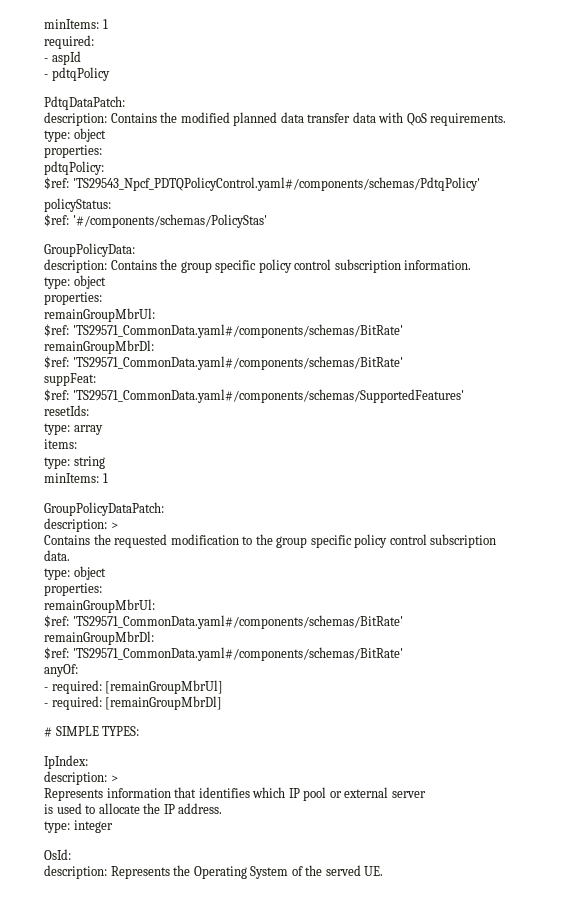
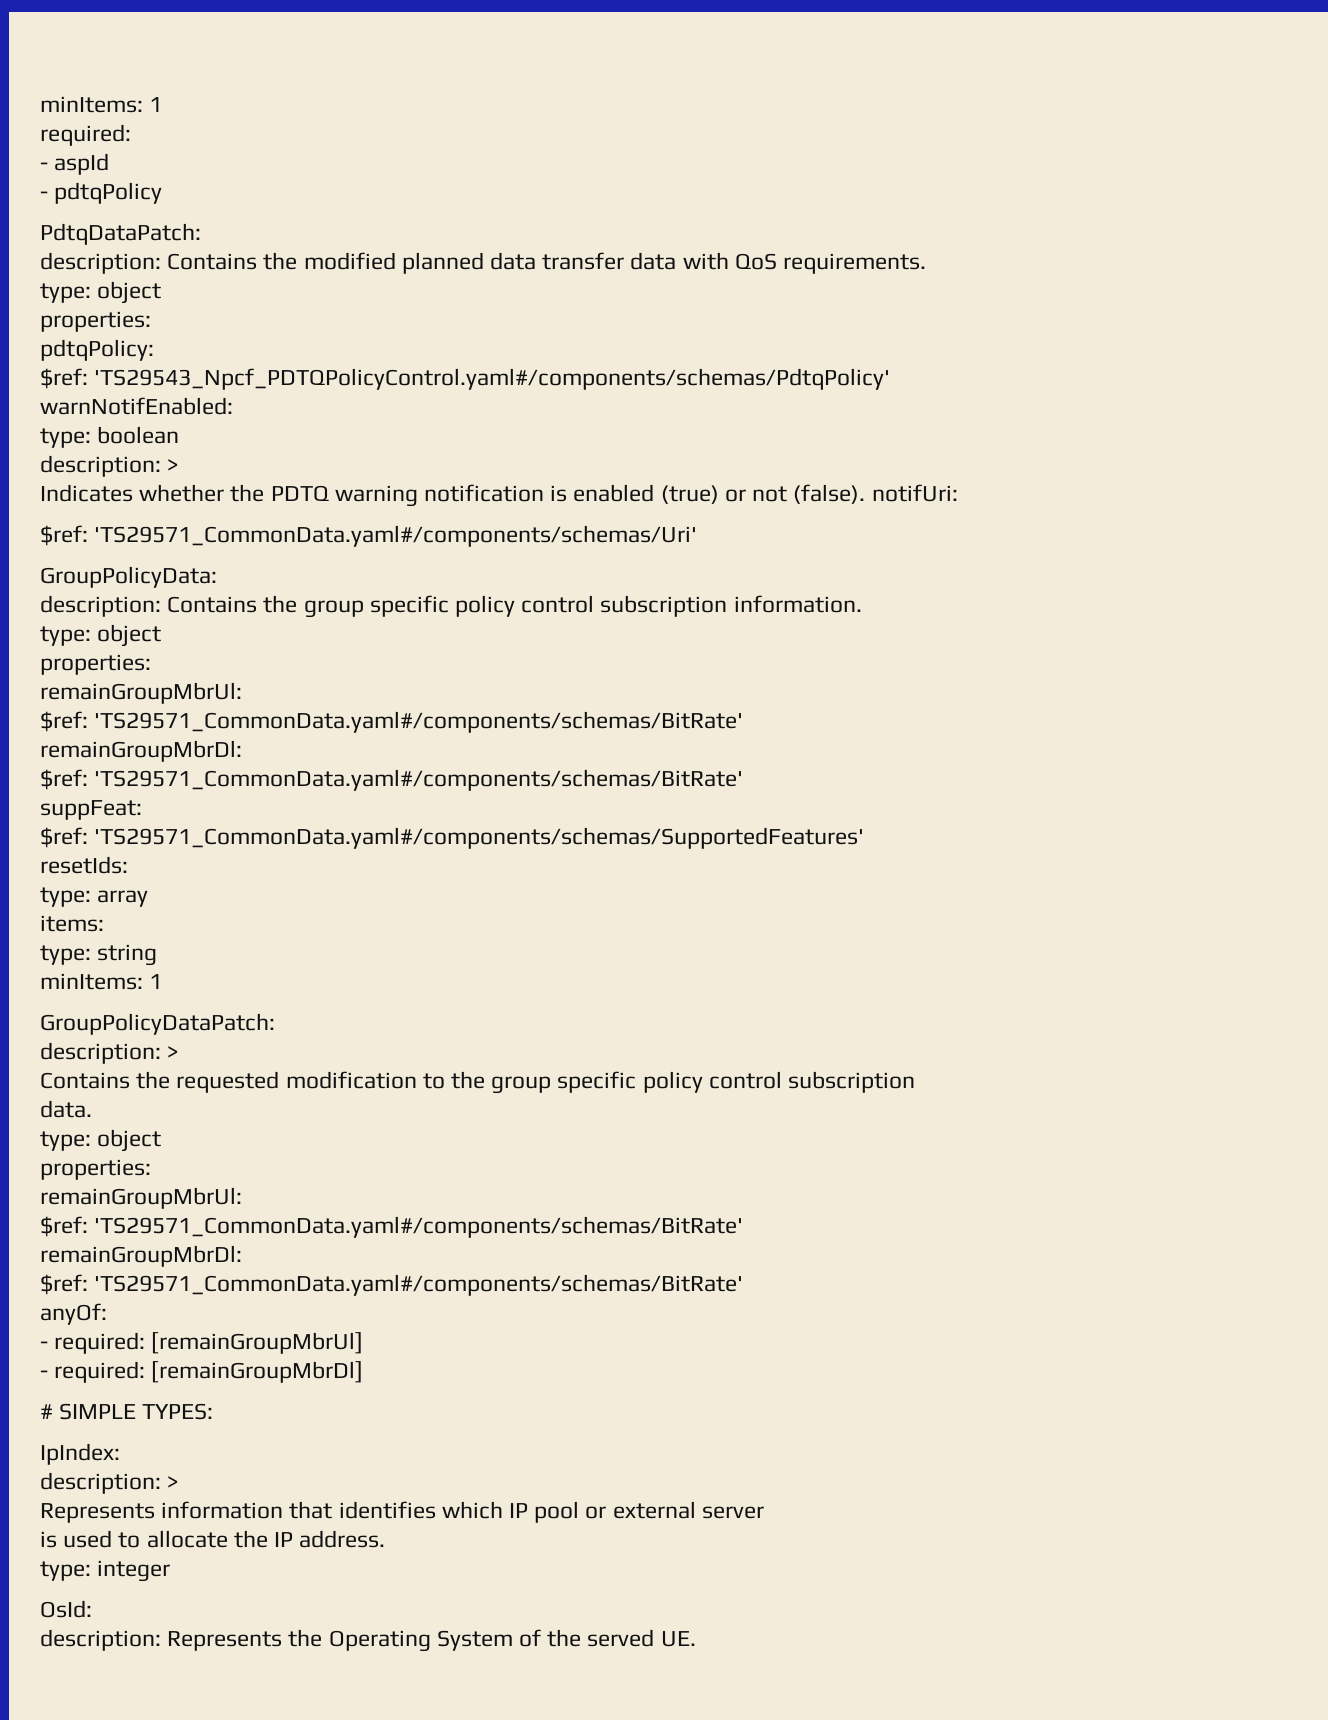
[44,198,111,212] [44,214,267,228] policyStatus: // $ref: '#/components/schemas/PolicyStas' -> [40,397,233,415] [40,426,180,448] [40,455,180,477] [40,484,958,507] [40,525,698,547] warnNotifEnabled: // type: boolean // description: > // Indicates whether the PDTQ warning notification is enabled (true) or not (false). notifUri: // $ref: 'TS29571_CommonData.yaml#/components/schemas/Uri'

